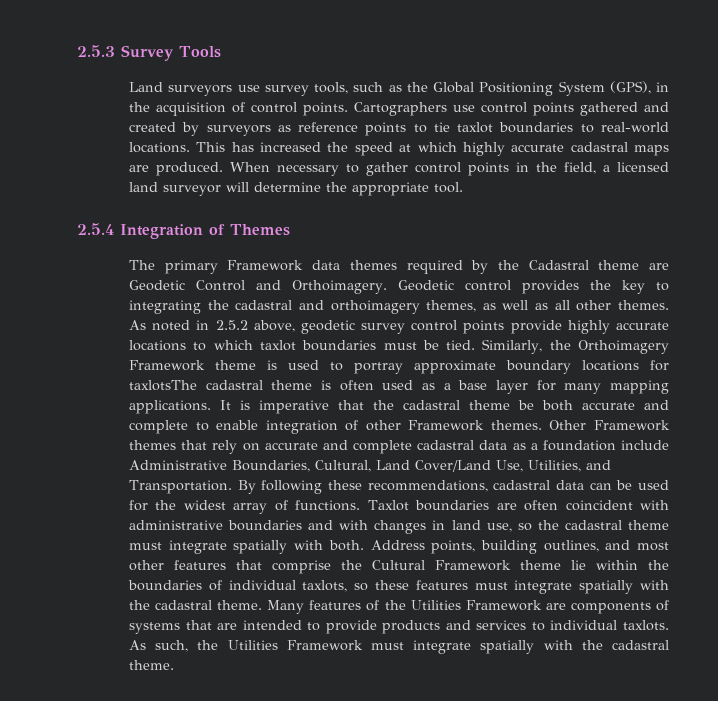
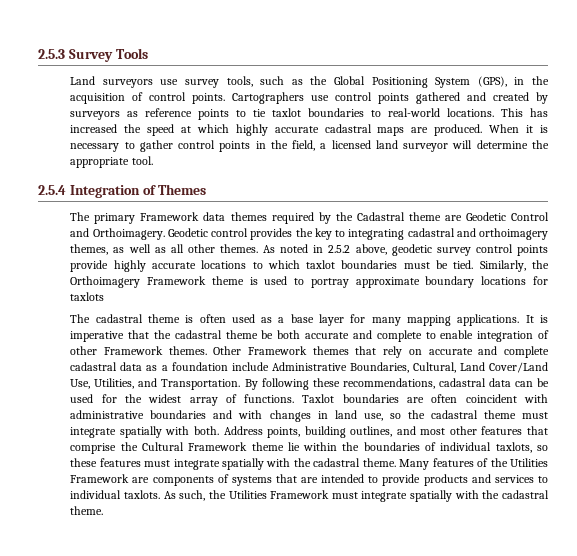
(271, 167) none -> [526,125,549,133] it is
[207,300,229,310] the -> (405, 234) none
[129,380,198,391] taxlotsThe -> [70,292,105,301] [70,314,91,323] taxlots // The

